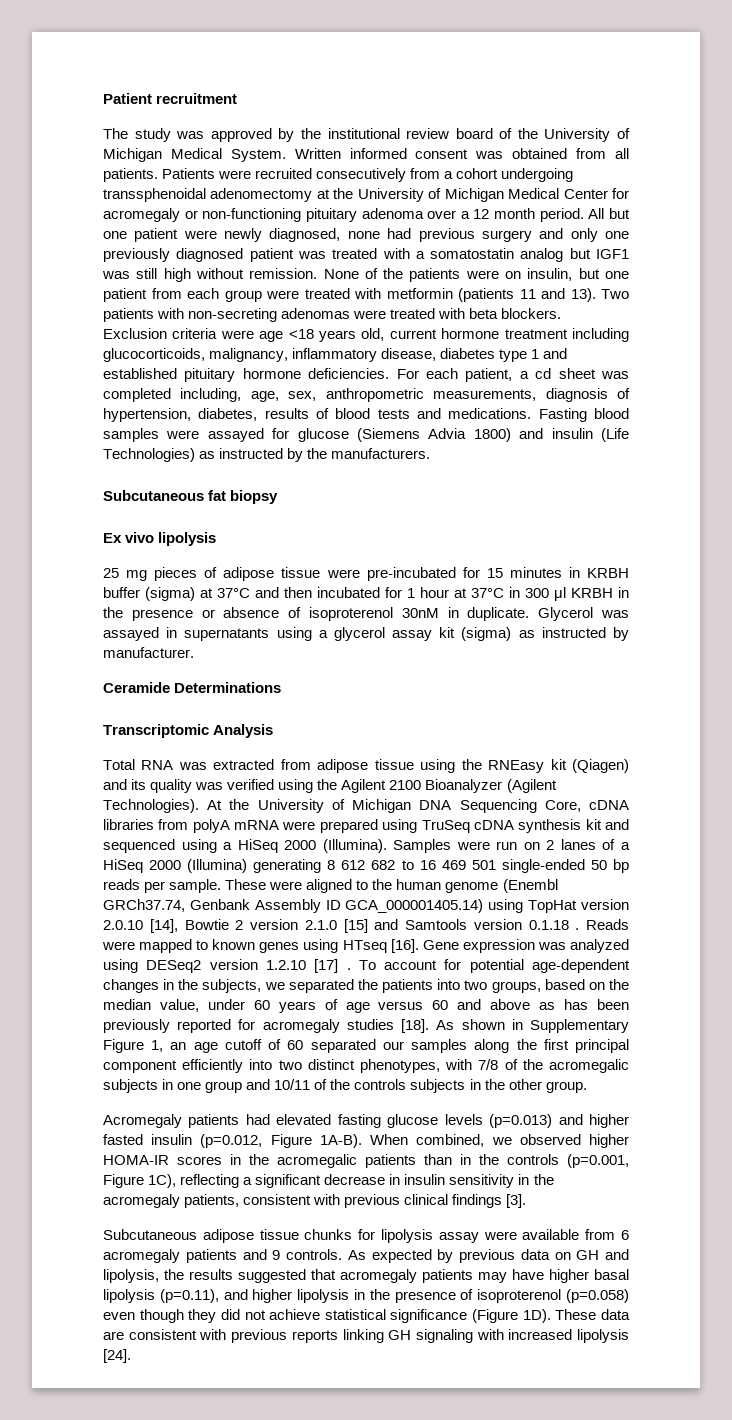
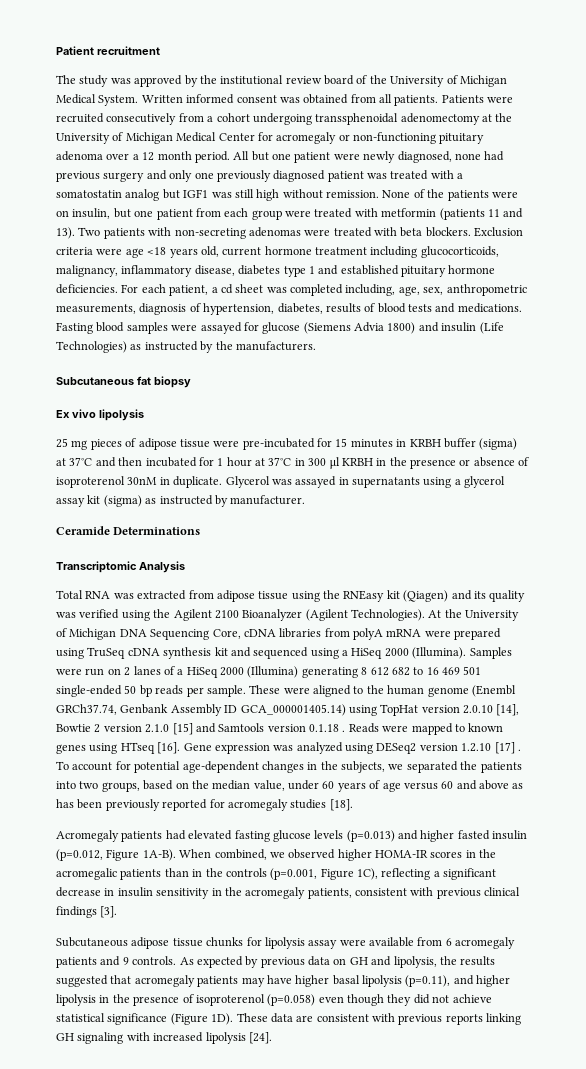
[436,1019,629,1033] [103,1039,629,1053] [103,1059,629,1073] [103,1079,587,1093] As shown in Supplementary Figure 1, an age cutoff of 60 separated our samples along the first principal component efficiently into two distinct phenotypes, with 7/8 of the acromegalic subjects in one group and 10/11 of the controls subjects in the other group. -> (353, 805) none

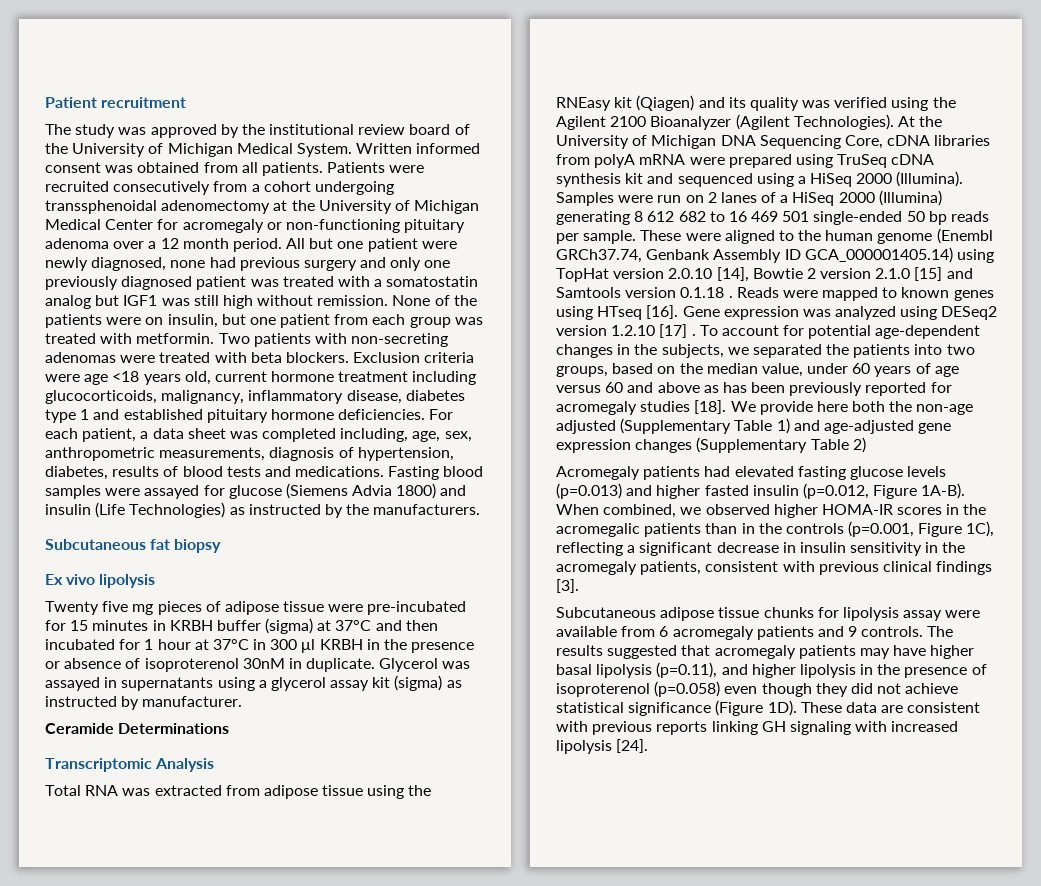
[285,208,524,220] [56,227,75,239] were treated with metformin (patients 11 and 13). -> [454,317,483,325] [45,333,215,344] was treated with metformin.
[220,284,233,294] cd -> [152,428,184,439] data
[56,438,68,448] 25 -> [45,601,129,615] Twenty five
(353, 805) none -> [730,401,974,415] [556,418,952,434] [556,437,866,453] We provide here both the non-age adjusted (Supplementary Table 1) and age-adjusted gene expression changes (Supplementary Table 2)
[179,956,457,968] As expected by previous data on GH and lipolysis, the -> [927,626,954,637] The

